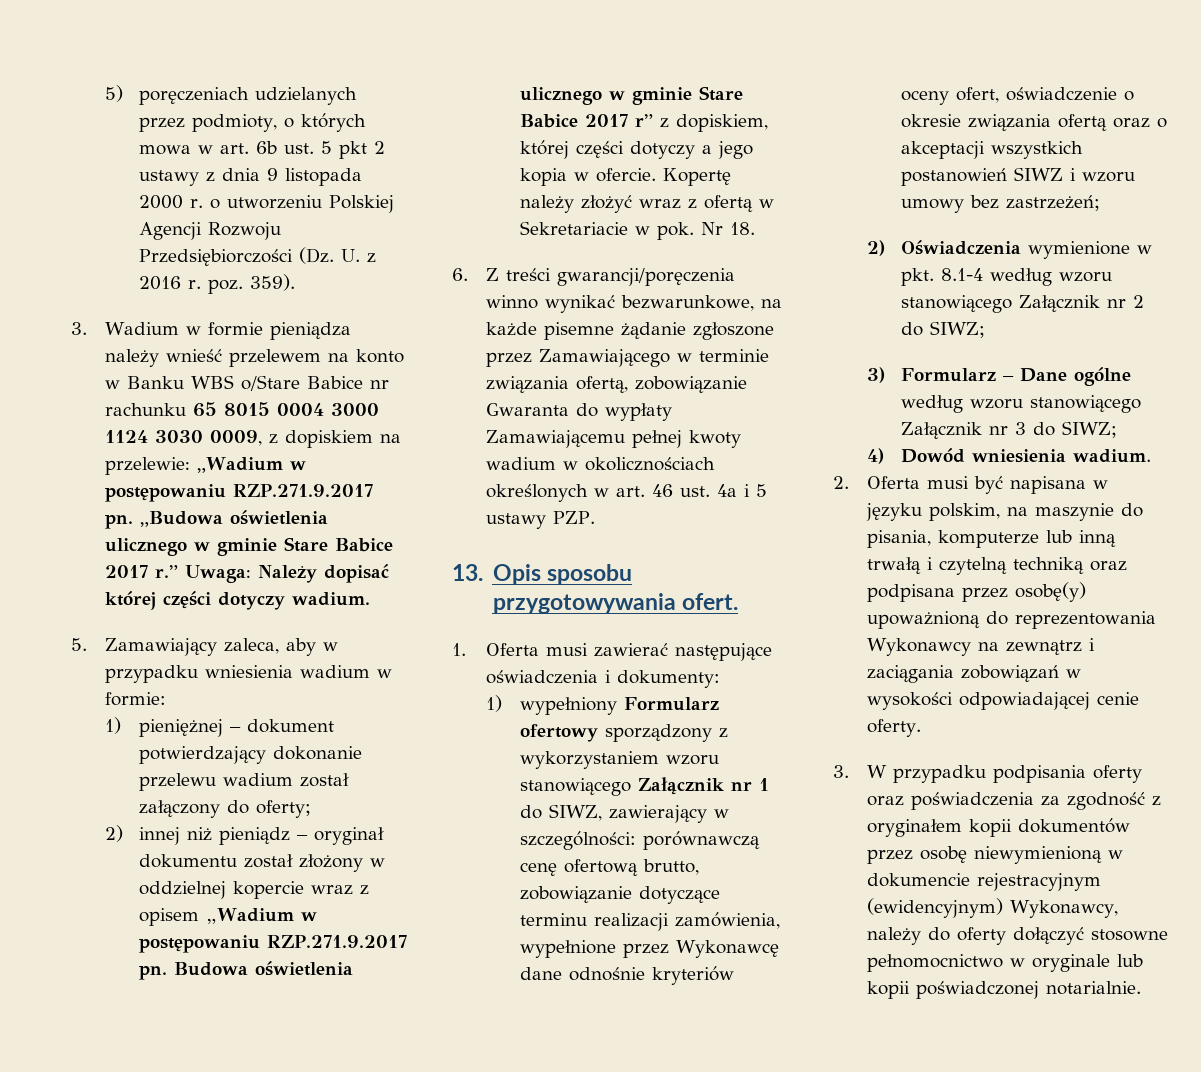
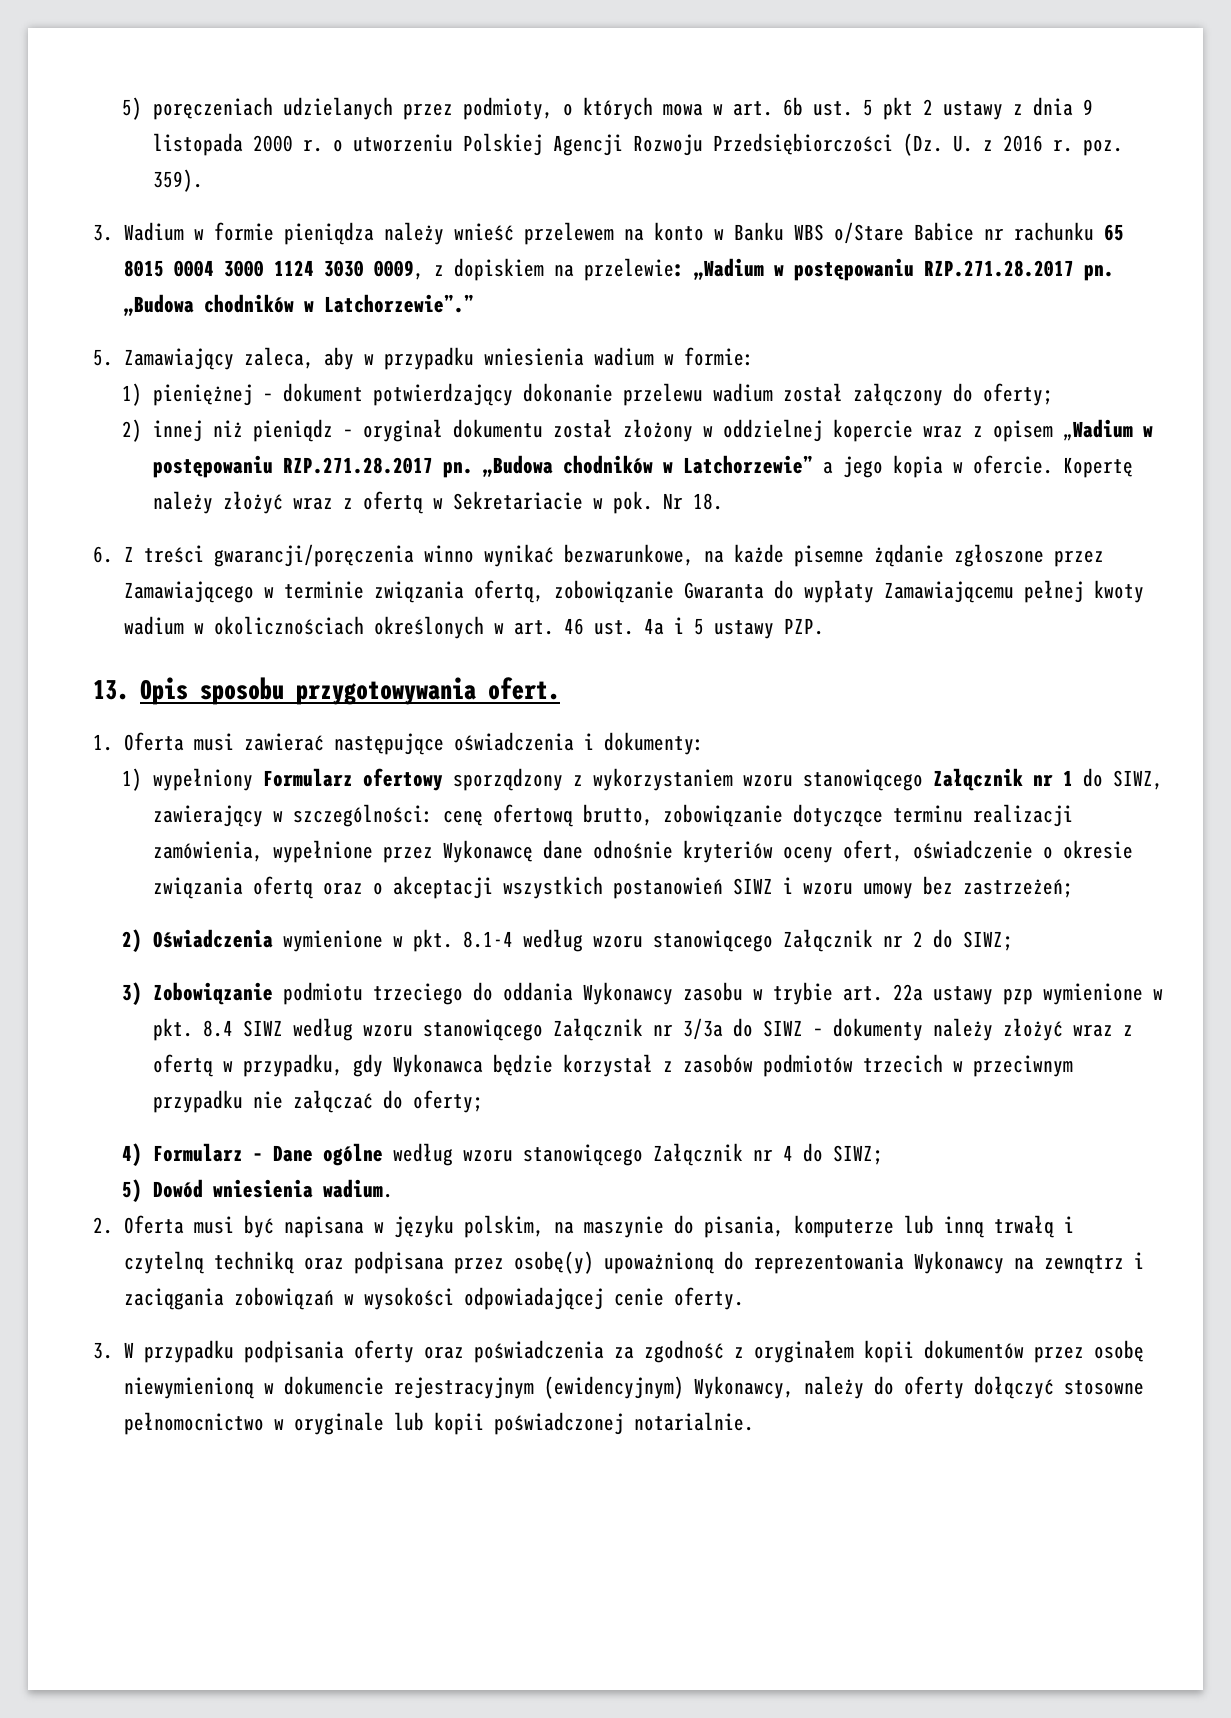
[233,484,374,497] [105,510,329,529] [105,537,394,556] [105,564,389,583] [105,591,371,610] RZP.271.9.2017 pn. „Budowa oświetlenia ulicznego w gminie Stare Babice 2017 r.” Uwaga: Należy dopisać której części dotyczy wadium. -> [923,260,1114,281] [123,294,474,316] RZP.271.28.2017 pn. „Budowa chodników w Latchorzewie”.”
[267,935,408,948] [139,961,354,980] [520,86,744,105] [520,114,769,132] [520,140,696,159] RZP.271.9.2017 pn. Budowa oświetlenia ulicznego w gminie Stare Babice 2017 r” z dopiskiem, której części dotyczy -> [282,455,813,478] RZP.271.28.2017 pn. „Budowa chodników w Latchorzewie”
[643,831,761,850] porównawczą -> (433, 815) none
(886, 375) none -> [152,982,1163,1005] [152,1018,1133,1041] [152,1054,1073,1077] [152,1090,483,1113] [121,1143,142,1166] Zobowiązanie podmiotu trzeciego do oddania Wykonawcy zasobu w trybie art. 22a ustawy pzp wymienione w pkt. 8.4 SIWZ według wzoru stanowiącego Załącznik nr 3/3a do SIWZ – dokumenty należy złożyć wraz z ofertą w przypadku, gdy Wykonawca będzie korzystał z zasobów podmiotów trzecich w przeciwnym przypadku nie załączać do oferty; // 4)
[1015,421,1118,438] [867,448,885,464] 3 do SIWZ; // 4) -> [782,1143,883,1165] [121,1179,142,1202] 4 do SIWZ; // 5)

